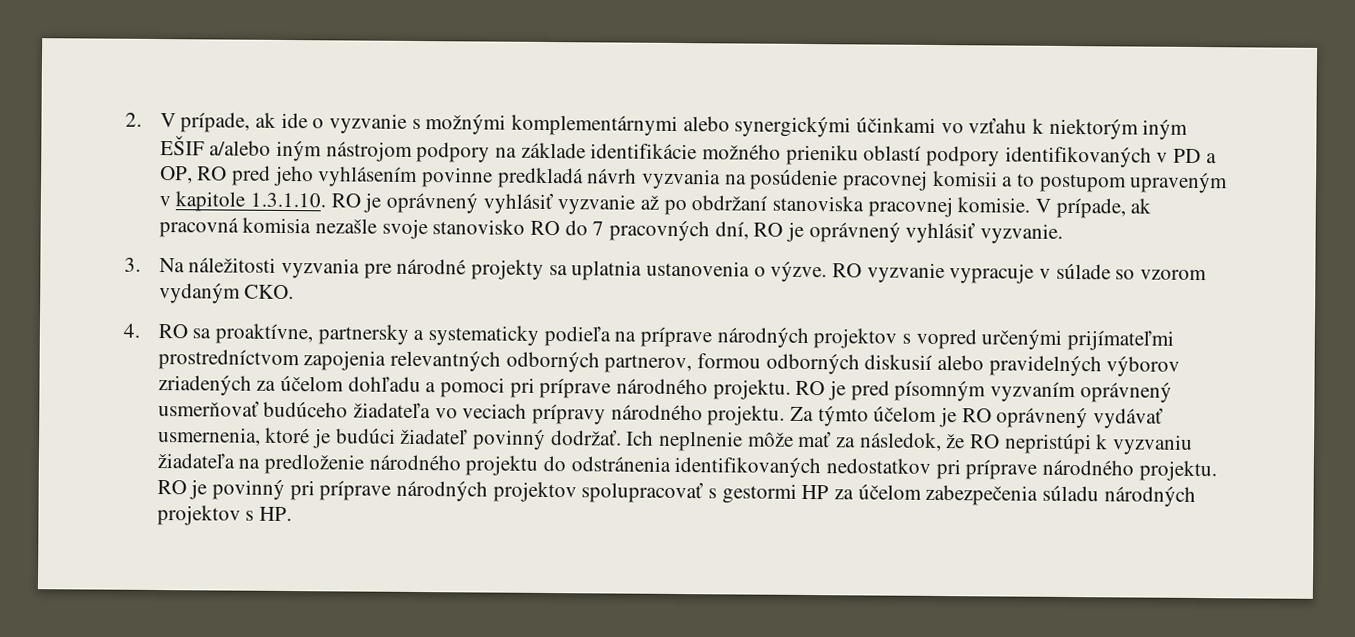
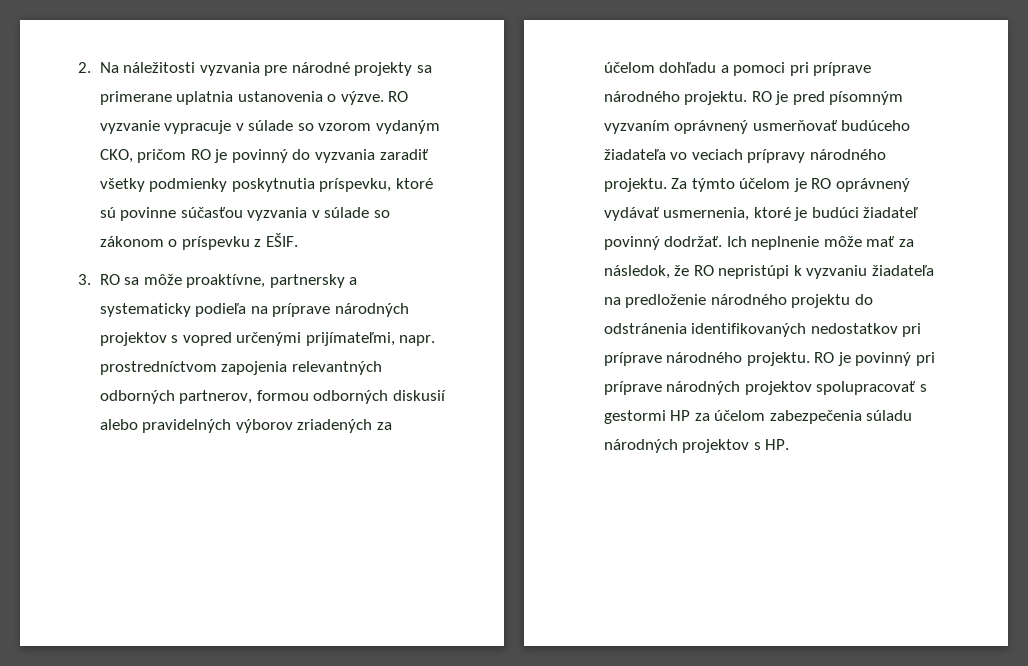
[159,112,1189,140] [159,135,1217,168] [159,165,1229,194] [158,191,1152,219] [158,217,1063,244] [124,257,141,272] V prípade, ak ide o vyzvanie s možnými komplementárnymi alebo synergickými účinkami vo vzťahu k niektorým iným EŠIF a/alebo iným nástrojom podpory na základe identifikácie možného prieniku oblastí podpory identifikovaných v PD a OP, RO pred jeho vyhlásením povinne predkladá návrh vyzvania na posúdenie pracovnej komisii a to postupom upraveným v kapitole 1.3.1.10. RO je oprávnený vyhlásiť vyzvanie až po obdržaní stanoviska pracovnej komisie. V prípade, ak pracovná komisia nezašle svoje stanovisko RO do 7 pracovných dní, RO je oprávnený vyhlásiť vyzvanie. // 3. -> (91, 67) none
(568, 270) none -> [99,91,172,105] primerane
[244,284,295,300] [123,323,140,338] CKO. // 4. -> [99,149,428,163] [99,178,433,192] [99,207,391,221] [99,233,298,250] [78,274,91,285] CKO, pričom RO je povinný do vyzvania zaradiť všetky podmienky poskytnutia príspevku, ktoré sú povinne súčasťou vyzvania v súlade so zákonom o príspevku z EŠIF. // 3.
(212, 333) none -> [143,274,182,285] môže
[1066,329,1174,351] prijímateľmi -> [305,332,436,346] prijímateľmi, napr.

